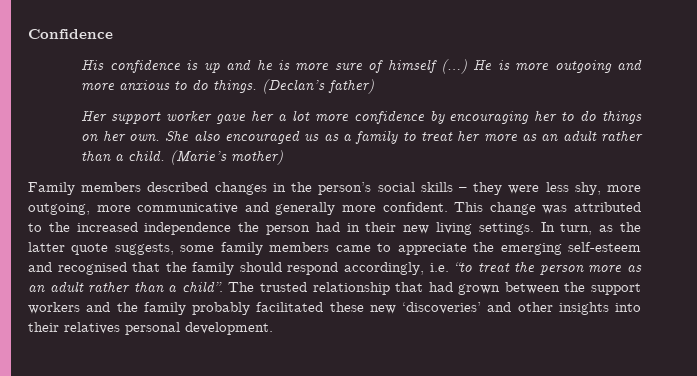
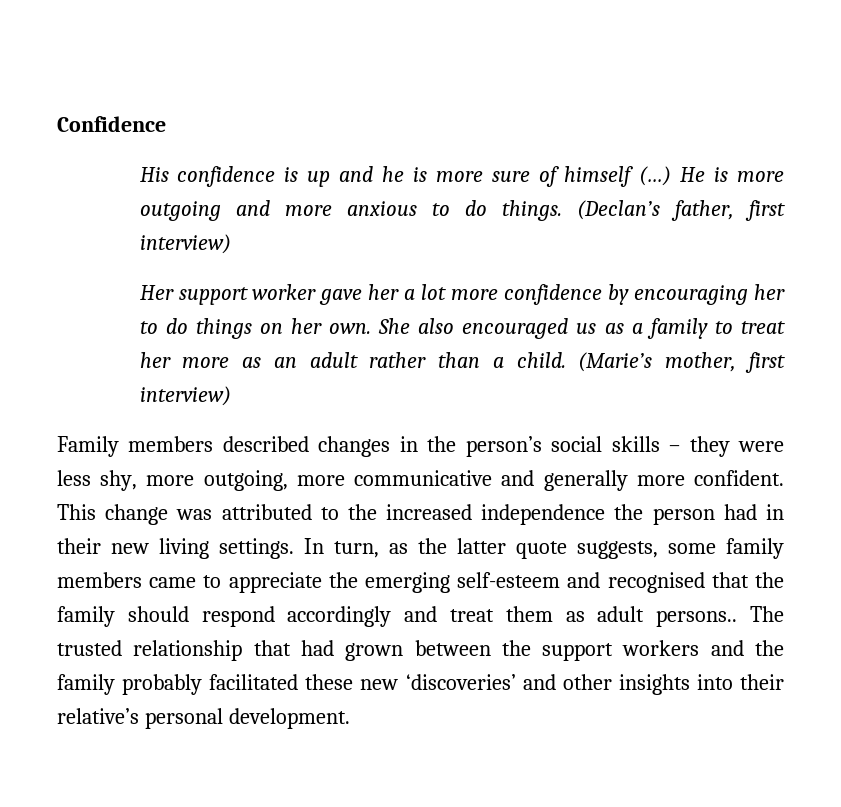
[328,79,375,94] father) -> [670,200,786,221] [139,234,231,254] father, first interview)
[231,150,284,165] mother) -> [665,352,785,373] [139,386,231,406] mother, first interview)
[344,261,642,275] [28,281,223,293] accordingly, i.e. “to treat the person more as an adult rather than a child”. -> [287,606,738,627] accordingly and treat them as adult persons..
[64,322,120,334] relatives -> [57,708,139,724] relative’s

